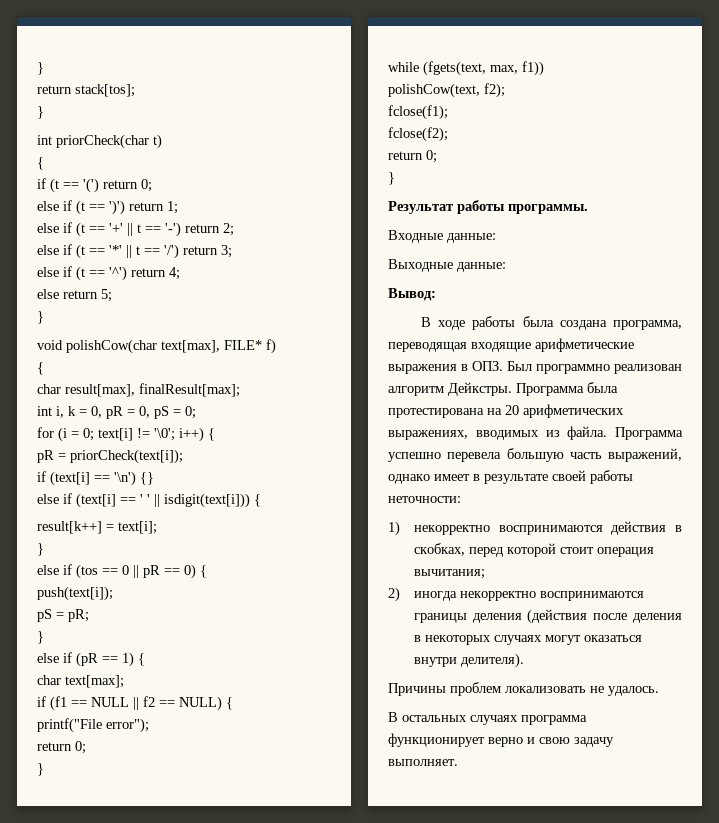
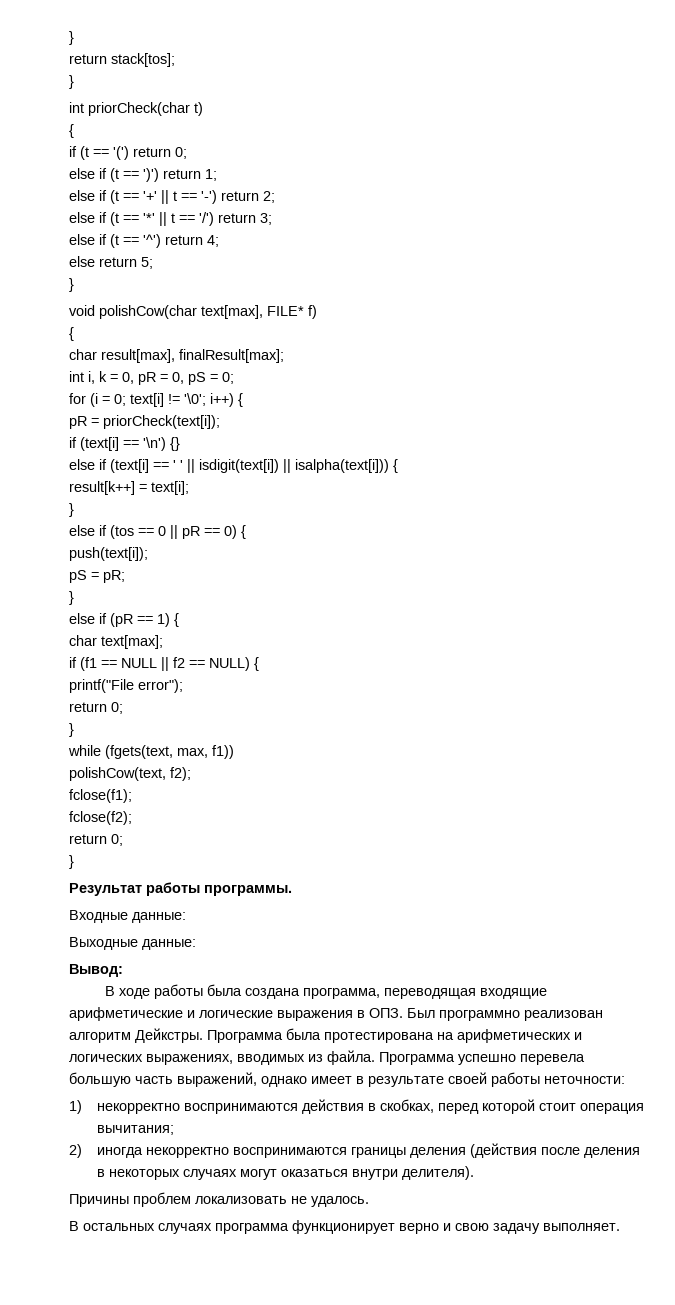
[164,493,250,508] isdigit(text[i])) -> [199,459,389,473] isdigit(text[i]) || isalpha(text[i]))
(634, 345) none -> [187,1010,273,1018] и логические
[505,404,624,418] 20 арифметических -> [457,1029,582,1043] [69,1054,143,1062] арифметических и логических

